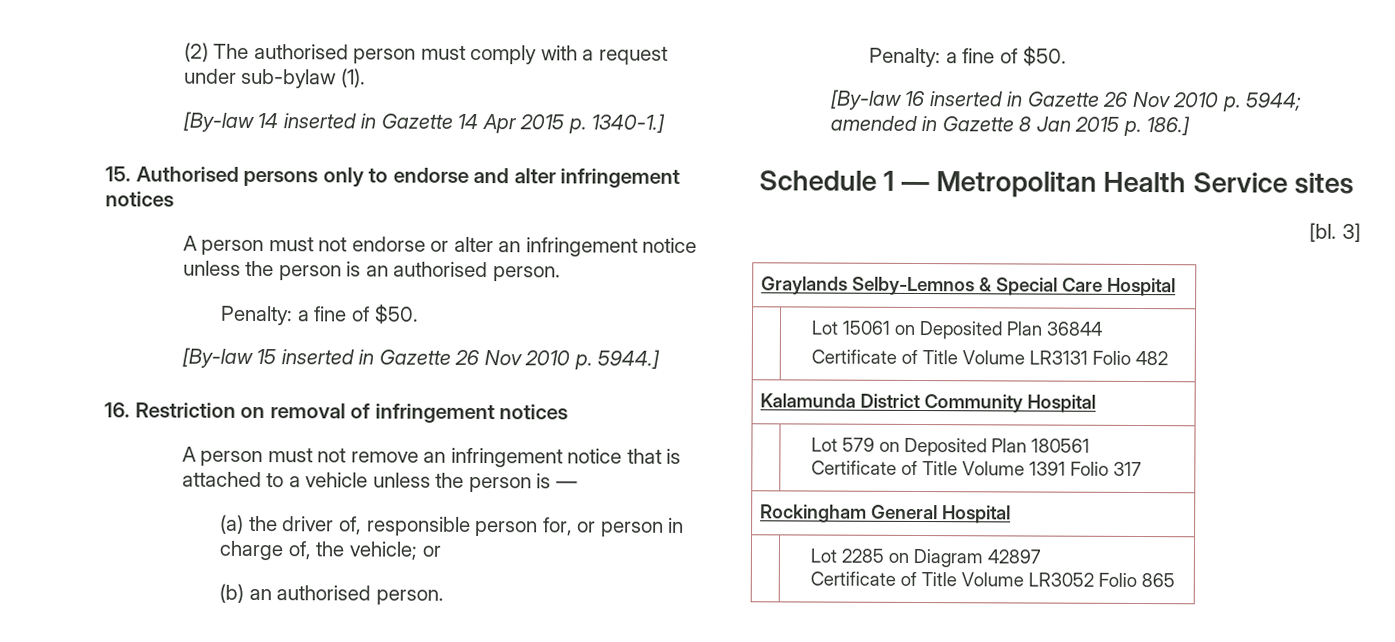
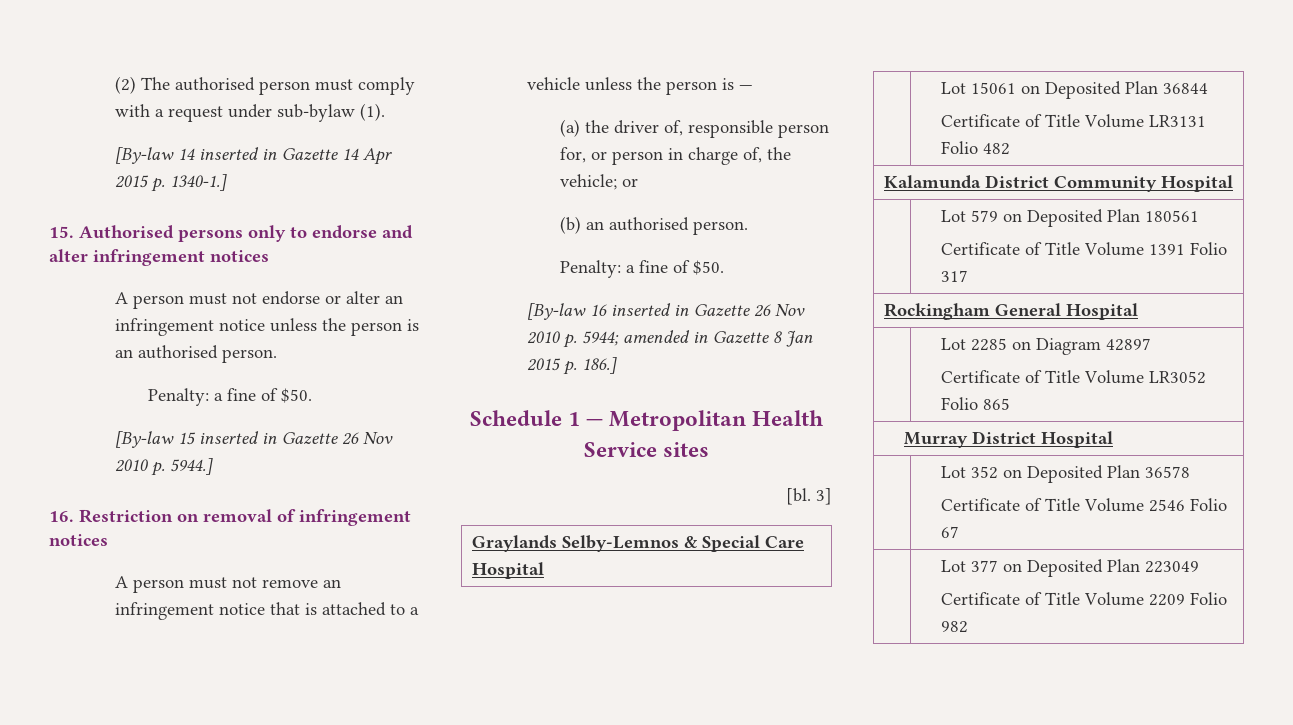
(1176, 580) none -> [903,431,1113,448] [940,465,1190,483] [940,498,1227,512] [940,526,959,538] [940,559,1199,577] [940,592,1227,606] [940,621,968,633] // Murray District Hospital // | Lot 352 on Deposited Plan 36578 // Certificate of Title Volume 2546 Folio 67 // | Lot 377 on Deposited Plan 223049 // Certificate of Title Volume 2209 Folio 982

